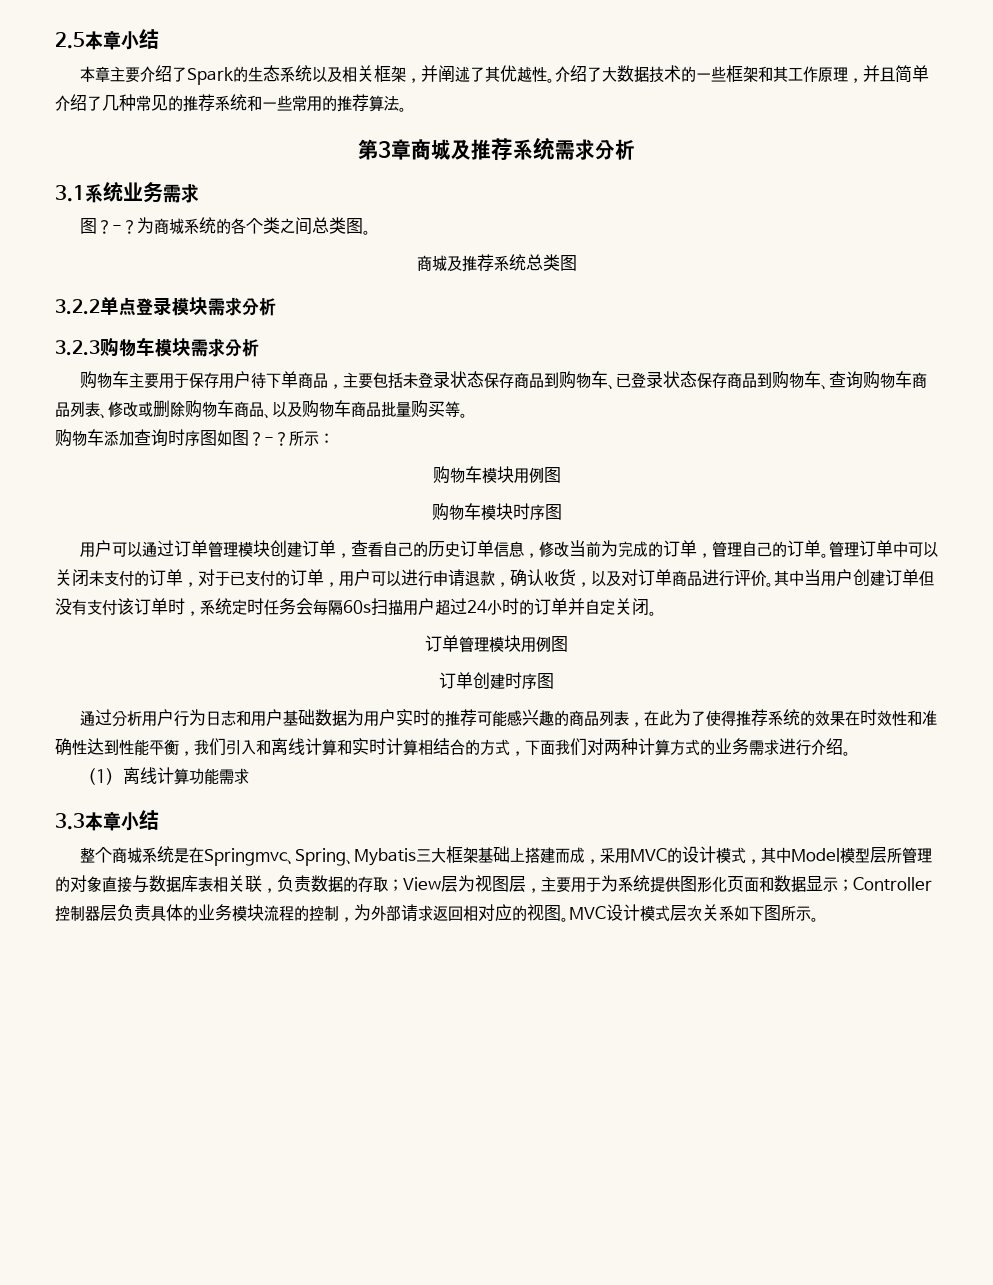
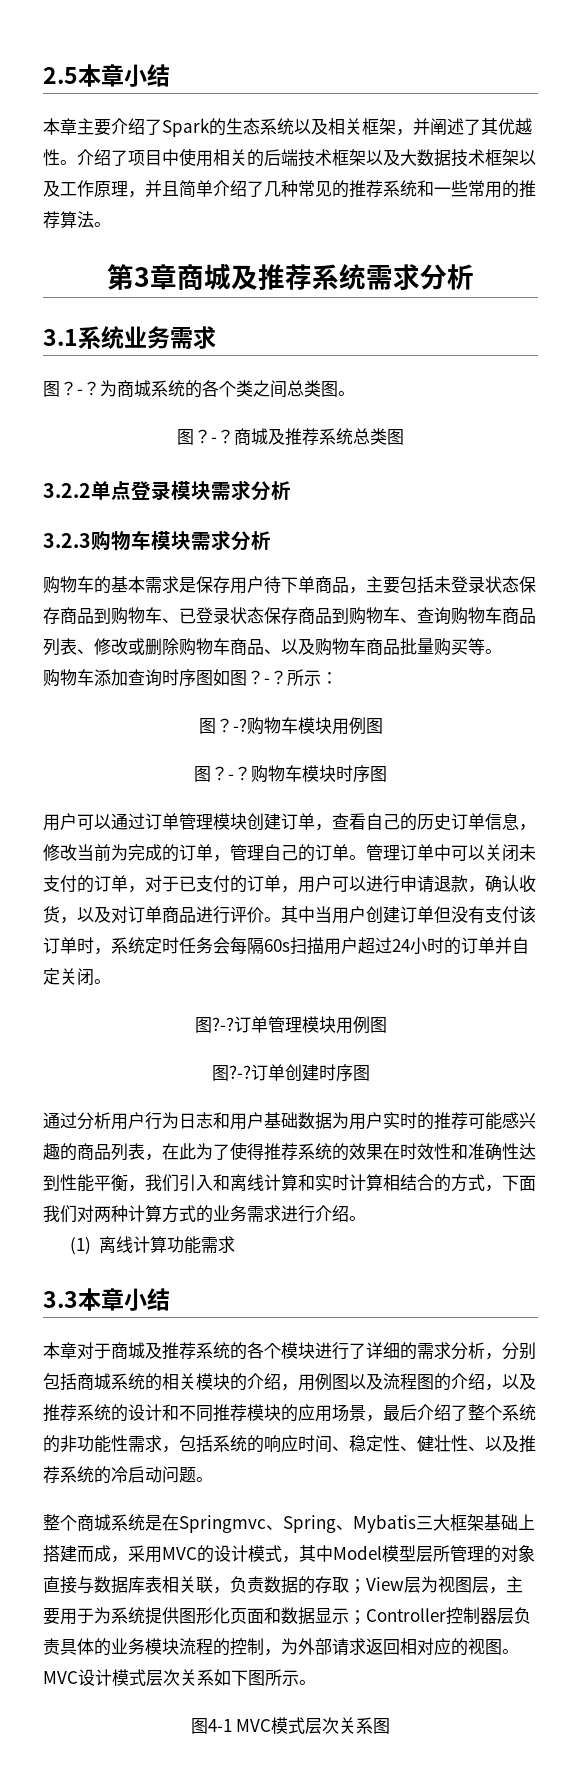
[601,65,788,83] 大数据技术的一些框架和其 -> [128,148,536,167] [43,180,60,197] 项目中使用相关的后端技术框架以及大数据技术框架以及
(371, 232) none -> [177,429,234,445] 图？-？
[128,372,189,389] 主要用于 -> [94,576,196,594] 的基本需求是
(334, 438) none -> [198,718,247,734] 图？-?
(561, 475) none -> [194,766,251,782] 图？-？
(657, 613) none -> [194,1017,234,1033] 图?-?
(568, 644) none -> [211,1065,251,1081] 图?-?
(159, 820) none -> [43,1342,536,1360] [43,1373,536,1391] [43,1404,536,1422] [43,1435,536,1453] [43,1466,213,1484] // 本章对于商城及推荐系统的各个模块进行了详细的需求分析，分别包括商城系统的相关模块的介绍，用例图以及流程图的介绍，以及推荐系统的设计和不同推荐模块的应用场景，最后介绍了整个系统的非功能性需求，包括系统的响应时间、稳定性、健壮性、以及推荐系统的冷启动问题。
(819, 919) none -> [190,1717,391,1734] // 图4-1 MVC模式层次关系图

